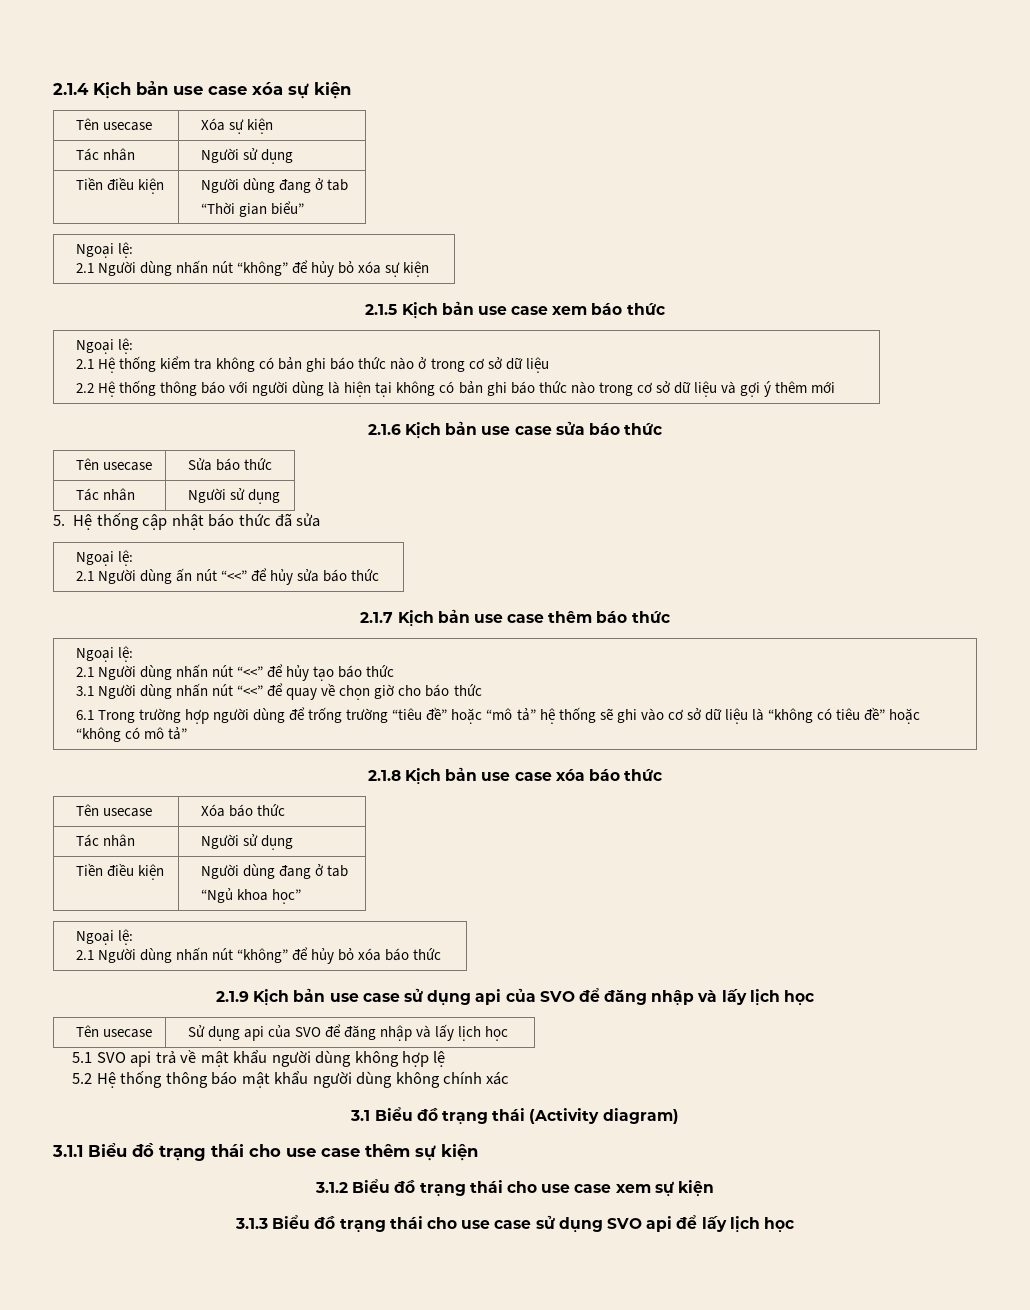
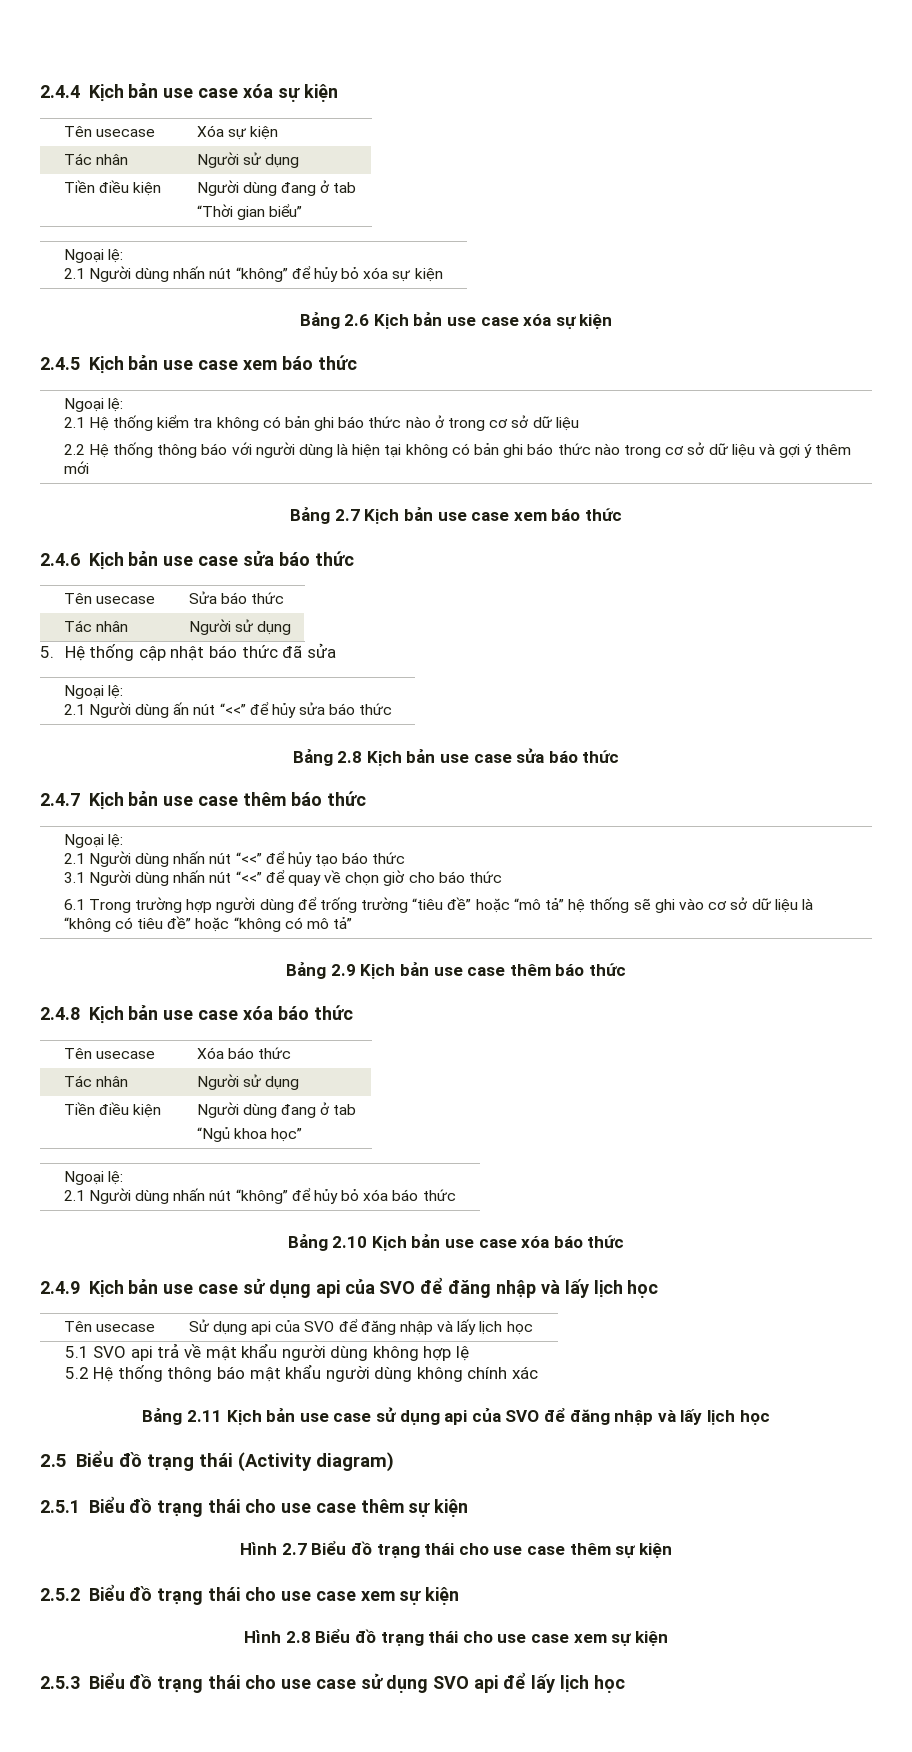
[53,83,89,95] 2.1.4 -> [40,85,80,98] 2.4.4
[365,304,398,315] 2.1.5 -> [299,312,613,329] [40,357,80,370] Bảng 2.6 Kịch bản use case xóa sự kiện // 2.4.5
[367,424,401,435] 2.1.6 -> [290,507,622,524] [40,553,80,566] Bảng 2.7 Kịch bản use case xem báo thức // 2.4.6
[360,612,394,623] 2.1.7 -> [292,748,620,766] [40,793,80,806] Bảng 2.8 Kịch bản use case sửa báo thức // 2.4.7
[367,770,401,781] 2.1.8 -> [286,962,626,979] [40,1007,80,1020] Bảng 2.9 Kịch bản use case thêm báo thức // 2.4.8
[216,991,250,1002] 2.1.9 -> [287,1234,625,1251] [40,1281,80,1294] Bảng 2.10 Kịch bản use case xóa báo thức // 2.4.9
[350,1110,371,1121] 3.1 -> [142,1407,770,1425] [40,1454,67,1467] Bảng 2.11 Kịch bản use case sử dụng api của SVO để đăng nhập và lấy lịch học // 2.5
[52,1145,83,1157] 3.1.1 -> [40,1500,80,1513] 2.5.1
[315,1182,349,1193] 3.1.2 -> [240,1541,672,1558] [40,1588,80,1601] Hình 2.7 Biểu đồ trạng thái cho use case thêm sự kiện // 2.5.2
[235,1218,269,1229] 3.1.3 -> [244,1629,668,1646] [40,1676,80,1689] Hình 2.8 Biểu đồ trạng thái cho use case xem sự kiện // 2.5.3

